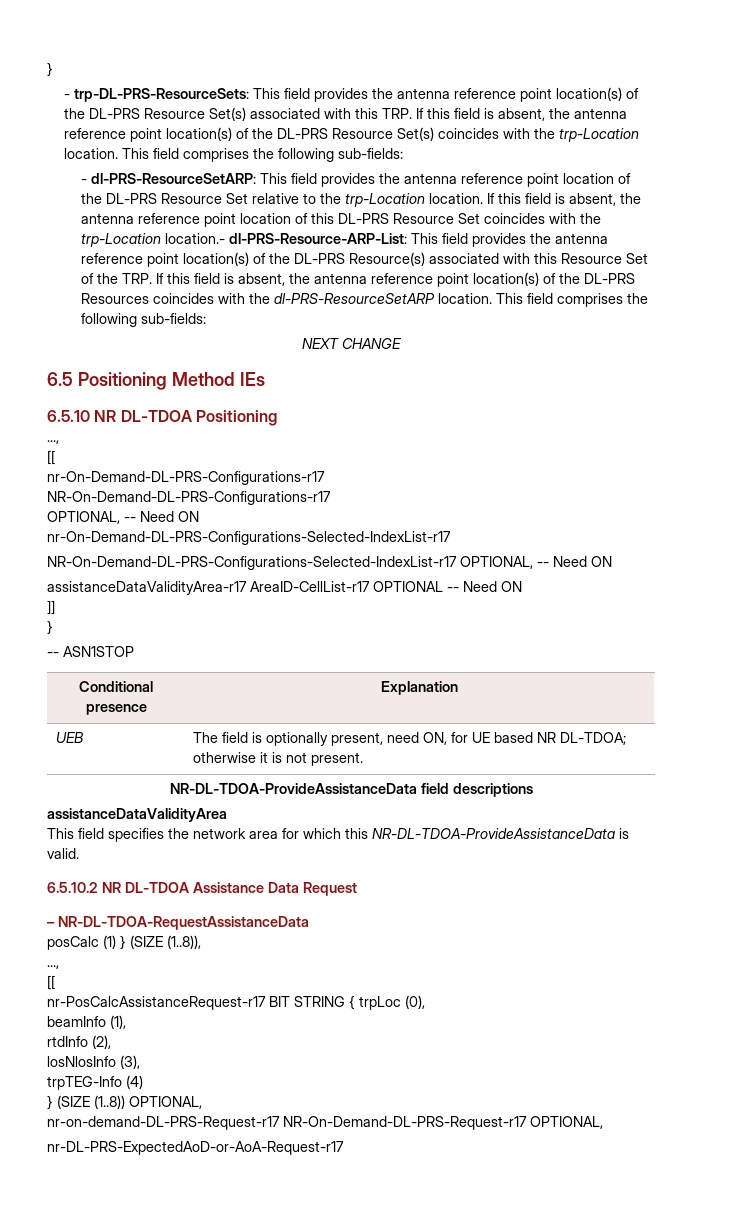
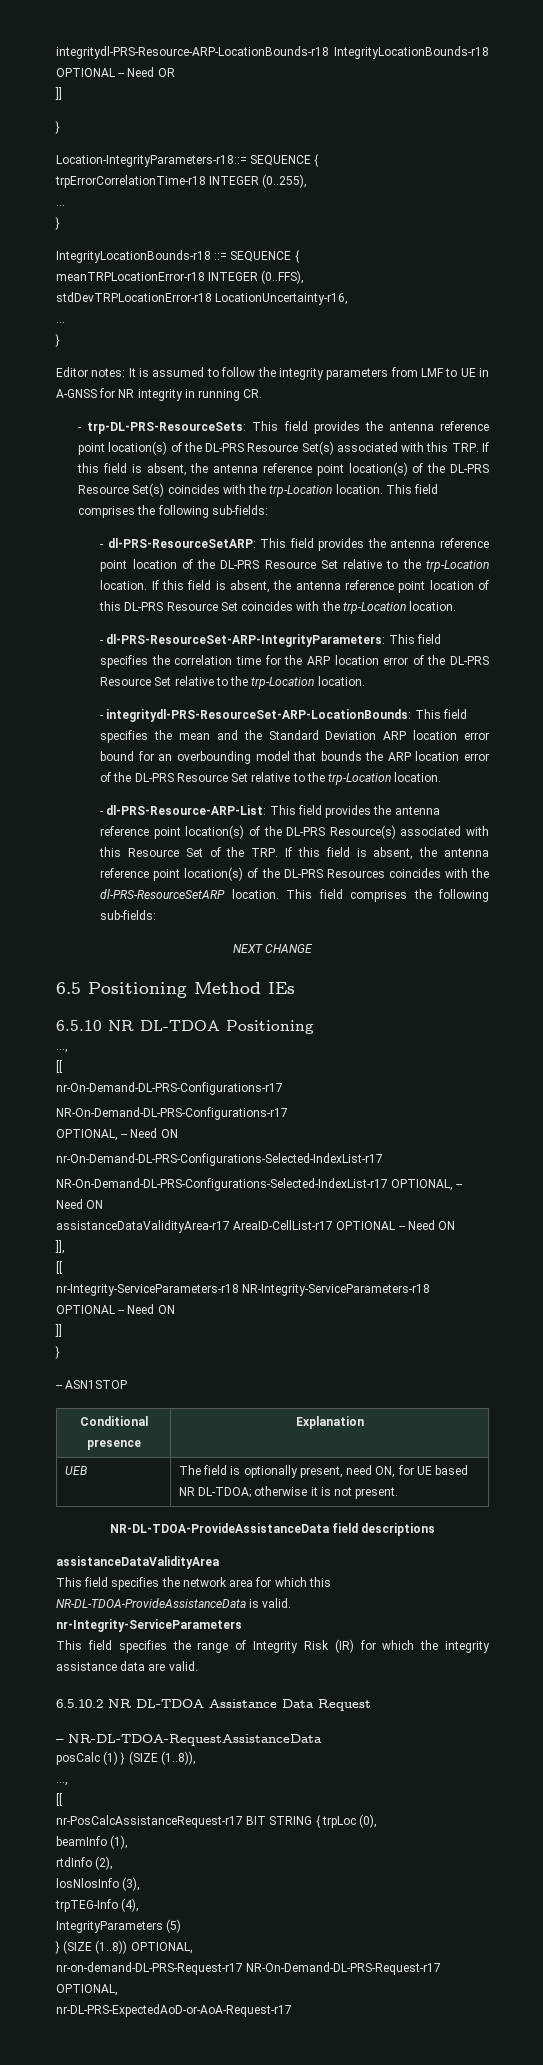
[47,62,53,77] } -> [56,46,489,59] [56,67,175,77] [55,87,62,100] [55,121,60,134] [56,154,320,167] [55,174,308,188] [56,205,65,206] [55,217,60,230] [56,250,300,263] [56,270,305,284] [56,292,349,305] [56,322,65,323] [55,334,60,347] [56,367,489,380] [56,388,263,401] integritydl-PRS-Resource-ARP-LocationBounds-r18 IntegrityLocationBounds-r18 OPTIONAL -- Need OR // ]] // } // Location-IntegrityParameters-r18::= SEQUENCE { // trpErrorCorrelationTime-r18 INTEGER (0..255), // ... // } // IntegrityLocationBounds-r18 ::= SEQUENCE { // meanTRPLocationError-r18 INTEGER (0..FFS), // stdDevTRPLocationError-r18 LocationUncertainty-r16, // ... // } // Editor notes: It is assumed to follow the integrity parameters from LMF to UE in A-GNSS for NR integrity in running CR.
[165,233,226,244] location.- -> [409,601,457,611] [100,634,441,647] [100,655,489,668] [100,676,365,689] [100,709,467,722] [100,730,490,743] [100,751,489,764] [100,772,442,785] [100,811,105,815] location. // - dl-PRS-ResourceSet-ARP-IntegrityParameters: This field specifies the correlation time for the ARP location error of the DL-PRS Resource Set relative to the trp-Location location. // - integritydl-PRS-ResourceSet-ARP-LocationBounds: This field specifies the mean and the Standard Deviation ARP location error bound for an overbounding model that bounds the ARP location error of the DL-PRS Resource Set relative to the trp-Location location. // -
(522, 586) none -> [55,1240,65,1254] [56,1261,63,1274] [56,1284,431,1296] [56,1304,175,1314] // ]], // [[ // nr-Integrity-ServiceParameters-r18 NR-Integrity-ServiceParameters-r18 OPTIONAL -- Need ON
(79, 853) none -> [56,1619,242,1632] [56,1639,490,1653] [56,1661,198,1671] // nr-Integrity-ServiceParameters // This field specifies the range of Integrity Risk (IR) for which the integrity assistance data are valid.
[126,1075,143,1089] (4) -> [121,1898,140,1912] [56,1919,182,1933] (4), // IntegrityParameters (5)

